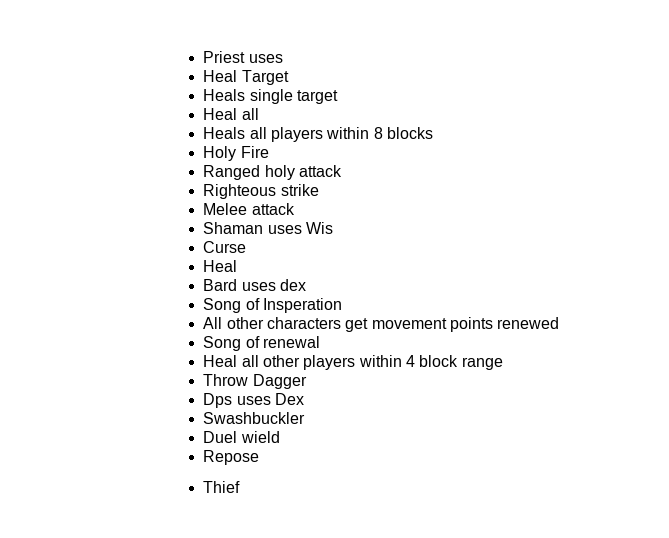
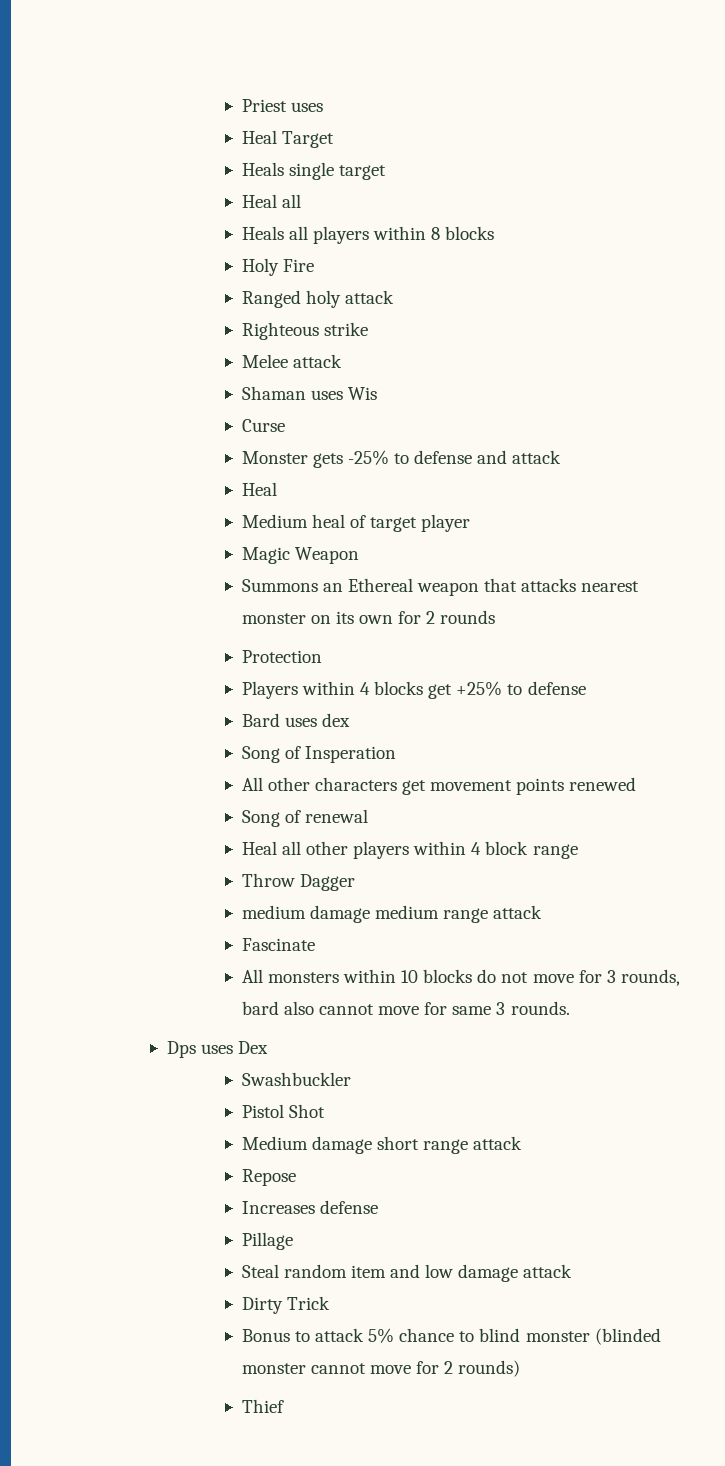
[203,260,238,272] Heal -> [241,450,562,468] [241,482,277,496] [241,514,471,532] [241,547,359,564] [241,578,640,596] [241,610,496,624] [241,650,322,663] [241,681,586,699] Monster gets -25% to defense and attack // Heal // Medium heal of target player // Magic Weapon // Summons an Ethereal weapon that attacks nearest monster on its own for 2 rounds // Protection // Players within 4 blocks get +25% to defense
[203,393,305,408] [203,412,306,424] [203,431,280,443] [203,450,260,465] Dps uses Dex // Swashbuckler // Duel wield // Repose -> [241,905,543,923] [241,938,315,951] [241,969,680,986] [241,1001,570,1015] [166,1041,269,1058] [241,1072,351,1086] [241,1104,325,1118] [241,1136,523,1154] [241,1169,296,1186] [241,1200,378,1214] [241,1232,293,1250] [241,1264,573,1282] [241,1296,330,1314] [241,1328,661,1345] [241,1360,521,1377] medium damage medium range attack // Fascinate // All monsters within 10 blocks do not move for 3 rounds, bard also cannot move for same 3 rounds. // Dps uses Dex // Swashbuckler // Pistol Shot // Medium damage short range attack // Repose // Increases defense // Pillage // Steal random item and low damage attack // Dirty Trick // Bonus to attack 5% chance to blind monster (blinded monster cannot move for 2 rounds)

